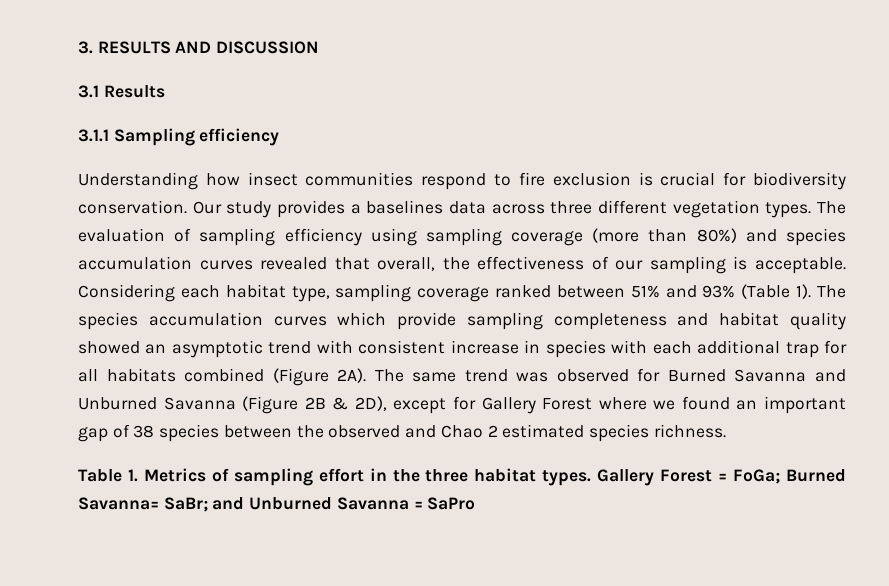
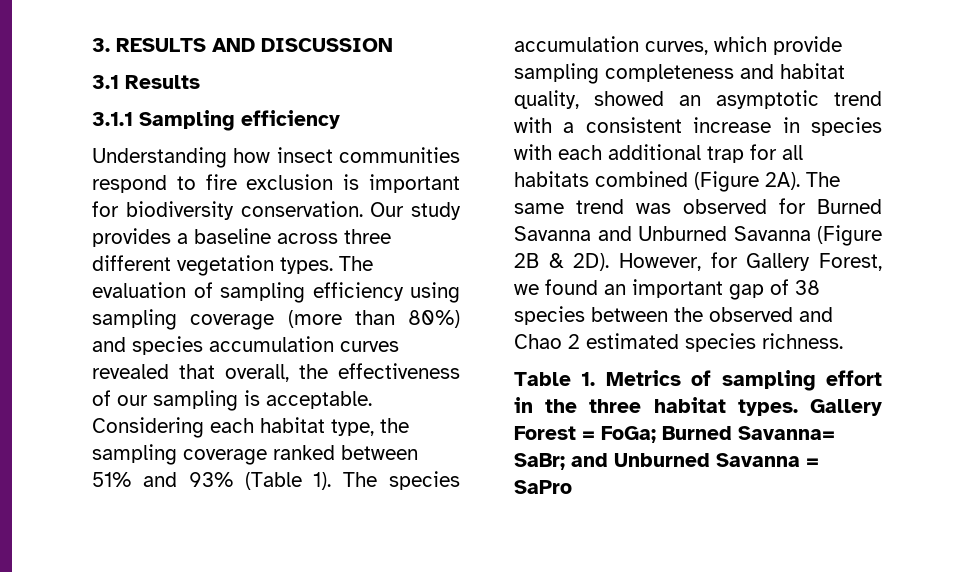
[660,172,716,186] crucial -> [369,174,461,193] important
[366,200,487,214] baselines data -> [194,228,271,244] baseline
(330, 294) none -> [380,418,409,433] the
[273,316,327,326] curves -> [645,41,708,55] curves,
[790,312,847,330] quality -> [514,90,579,109] quality,
(353, 347) none -> [563,122,575,133] a
[354,396,647,414] 2D), except for Gallery Forest where -> [573,252,882,271] 2D). However, for Gallery Forest,

